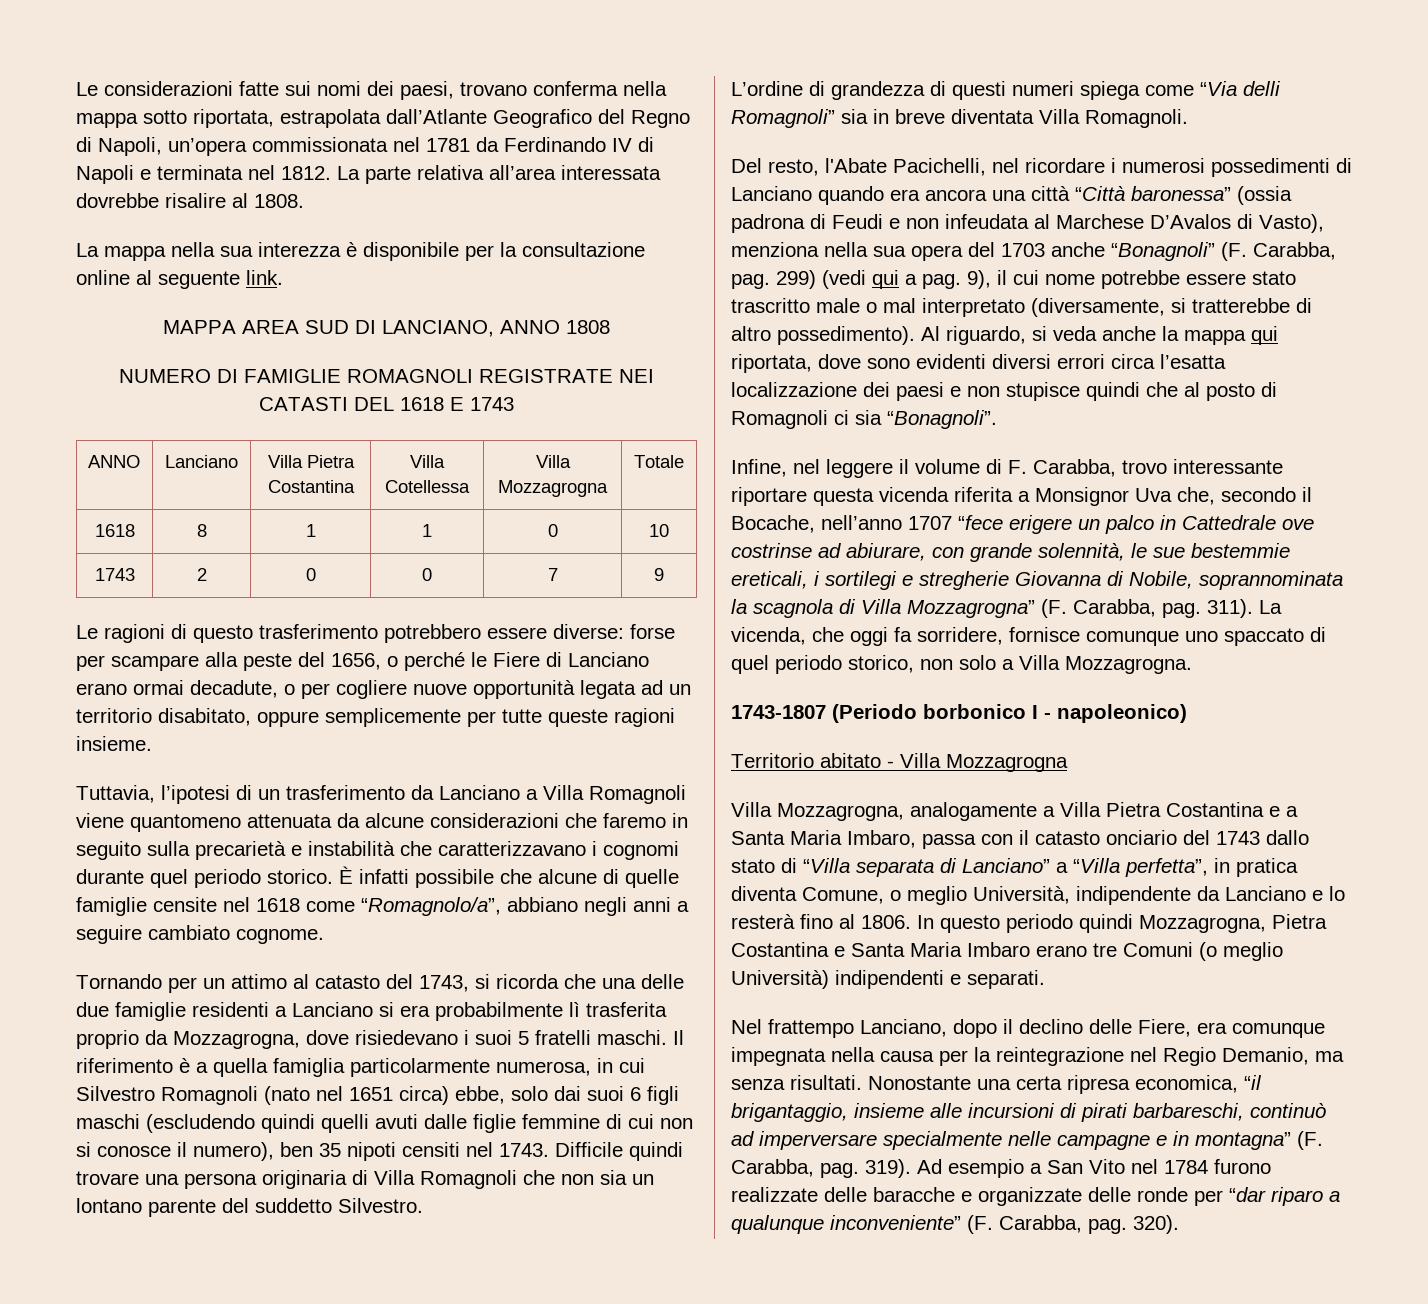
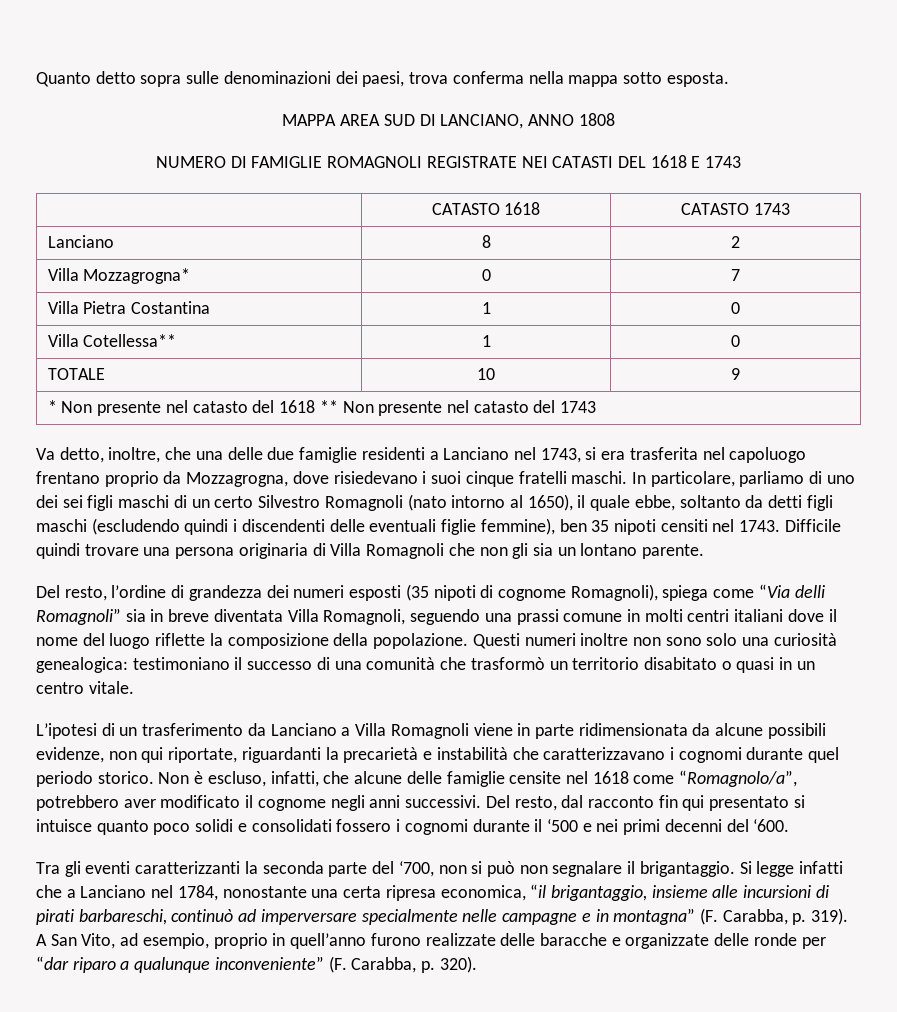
[76,81,361,96] Le considerazioni fatte sui nomi -> [36,71,331,87] Quanto detto sopra sulle denominazioni
[460,82,527,96] trovano -> [409,72,449,84] trova
[193,109,690,128] [76,137,654,156] [76,165,661,184] [76,193,304,208] [76,242,645,261] [76,270,283,289] riportata, estrapolata dall’Atlante Geografico del Regno di Napoli, un’opera commissionata nel 1781 da Ferdinando IV di Napoli e terminata nel 1812. La parte relativa all’area interessata dovrebbe risalire al 1808. // La mappa nella sua interezza è disponibile per la consultazione online al seguente link. -> [666,72,729,87] esposta.
[87,455,140,468] [165,455,238,468] [267,455,355,468] [267,480,355,493] [410,455,446,468] [385,480,471,493] [535,455,571,468] [498,480,608,497] [634,455,684,468] [94,524,135,537] [196,524,207,537] [305,524,316,537] [422,524,433,537] [547,524,558,537] ANNO | Lanciano | Villa Pietra Costantina | Villa Cotellessa | Villa Mozzagrogna | Totale // 1618 | 8 | 1 | 1 | 0 -> [431,202,541,215] [681,203,790,215] [47,235,114,248] [481,235,491,248] [731,236,740,248] [47,268,191,284] [481,269,491,281] [731,269,740,281] [47,301,211,314] [481,302,491,314] [731,302,740,314] [47,334,177,347] [481,335,491,347] [731,335,740,347] [47,368,105,380] | CATASTO 1618 | CATASTO 1743 // Lanciano | 8 | 2 // Villa Mozzagrogna* | 0 | 7 // Villa Pietra Costantina | 1 | 0 // Villa Cotellessa** | 1 | 0 // TOTALE
[94,568,135,581] [196,568,207,581] [305,568,316,581] [422,568,433,581] [547,568,558,581] [654,568,664,581] [76,624,675,643] [76,652,649,671] [76,680,691,699] [76,708,675,727] [76,736,152,751] [76,785,686,804] [76,813,688,832] [76,841,679,860] [76,866,679,888] [76,897,689,916] [76,925,324,944] [76,974,559,993] // 1743 | 2 | 0 | 0 | 7 | 9 // Le ragioni di questo trasferimento potrebbero essere diverse: forse per scampare alla peste del 1656, o perché le Fiere di Lanciano erano ormai decadute, o per cogliere nuove opportunità legata ad un territorio disabitato, oppure semplicemente per tutte queste ragioni insieme. // Tuttavia, l’ipotesi di un trasferimento da Lanciano a Villa Romagnoli viene quantomeno attenuata da alcune considerazioni che faremo in seguito sulla precarietà e instabilità che caratterizzavano i cognomi durante quel periodo storico. È infatti possibile che alcune di quelle famiglie censite nel 1618 come “Romagnolo/a”, abbiano negli anni a seguire cambiato cognome. // Tornando per un attimo al catasto del 1743, si ricorda -> [731,368,740,380] [47,400,597,416] [36,447,161,463] | 9 // * Non presente nel catasto del 1618 ** Non presente nel catasto del 1743 // Va detto, inoltre,
[379,1002,667,1021] si era probabilmente lì trasferita -> [513,447,807,463] [36,471,100,484] nel 1743, si era trasferita nel capoluogo frentano
[518,1031,529,1045] 5 -> [465,471,514,487] cinque
[673,1030,684,1045] [76,1058,645,1077] [76,1086,679,1105] [76,1114,693,1133] [76,1142,274,1161] Il riferimento è a quella famiglia particolarmente numerosa, in cui Silvestro Romagnoli (nato nel 1651 circa) ebbe, solo dai suoi 6 figli maschi (escludendo quindi quelli avuti dalle figlie femmine di cui non si conosce il numero), -> [631,471,855,487] [36,494,833,511] [36,518,555,535] In particolare, parliamo di uno dei sei figli maschi di un certo Silvestro Romagnoli (nato intorno al 1650), il quale ebbe, soltanto da detti figli maschi (escludendo quindi i discendenti delle eventuali figlie femmine),
(594, 1179) none -> [512,543,529,559] gli
[148,1198,423,1217] [731,81,1074,100] parente del suddetto Silvestro. // L’ordine di grandezza di questi numeri -> [642,544,705,559] [36,584,658,601] parente. // Del resto, l’ordine di grandezza dei numeri esposti (35 nipoti di cognome Romagnoli),
[1085,109,1188,128] [731,158,1352,177] [731,186,1292,205] [731,214,1324,233] [731,242,1336,261] [731,270,1296,289] [731,298,1312,317] [731,326,1278,345] [731,354,1226,373] [731,382,1277,401] [731,410,997,429] [731,459,1283,478] [731,487,1312,506] [731,515,1314,534] [731,543,1290,562] [731,571,1343,590] [731,599,1282,618] [731,627,1326,646] [731,655,1192,674] [731,704,1187,723] [731,753,1068,772] [731,802,1298,821] [731,830,1309,849] [731,858,1298,877] [731,886,1345,905] [731,914,1327,933] [731,942,1283,961] [731,970,1045,989] [731,1019,1325,1038] [731,1047,1344,1066] [731,1075,971,1090] Romagnoli. // Del resto, l'Abate Pacichelli, nel ricordare i numerosi possedimenti di Lanciano quando era ancora una città “Città baronessa” (ossia padrona di Feudi e non infeudata al Marchese D’Avalos di Vasto), menziona nella sua opera del 1703 anche “Bonagnoli” (F. Carabba, pag. 299) (vedi qui a pag. 9), il cui nome potrebbe essere stato trascritto male o mal interpretato (diversamente, si tratterebbe di altro possedimento). Al riguardo, si veda anche la mappa qui riportata, dove sono evidenti diversi errori circa l’esatta localizzazione dei paesi e non stupisce quindi che al posto di Romagnoli ci sia “Bonagnoli”. // Infine, nel leggere il volume di F. Carabba, trovo interessante riportare questa vicenda riferita a Monsignor Uva che, secondo il Bocache, nell’anno 1707 “fece erigere un palco in Cattedrale ove costrinse ad abiurare, con grande solennità, le sue bestemmie ereticali, i sortilegi e stregherie Giovanna di Nobile, soprannominata la scagnola di Villa Mozzagrogna” (F. Carabba, pag. 311). La vicenda, che oggi fa sorridere, fornisce comunque uno spaccato di quel periodo storico, non solo a Villa Mozzagrogna. // 1743-1807 (Periodo borbonico I - napoleonico) // Territorio abitato - Villa Mozzagrogna // Villa Mozzagrogna, analogamente a Villa Pietra Costantina e a Santa Maria Imbaro, passa con il catasto onciario del 1743 dallo stato di “Villa separata di Lanciano” a “Villa perfetta”, in pratica diventa Comune, o meglio Università, indipendente da Lanciano e lo resterà fino al 1806. In questo periodo quindi Mozzagrogna, Pietra Costantina e Santa Maria Imbaro erano tre Comuni (o meglio Università) indipendenti e separati. // Nel frattempo Lanciano, dopo il declino delle Fiere, era comunque impegnata nella causa per la reintegrazione nel Regio Demanio, ma senza risultati. Nonostante -> [323,609,837,625] [36,633,837,649] [36,657,815,673] [36,681,134,694] [36,723,826,739] [36,747,840,763] [36,770,798,787] [36,795,805,811] [36,819,790,835] [36,861,844,877] [36,885,307,901] Romagnoli, seguendo una prassi comune in molti centri italiani dove il nome del luogo riflette la composizione della popolazione. Questi numeri inoltre non sono solo una curiosità genealogica: testimoniano il successo di una comunità che trasformò un territorio disabitato o quasi in un centro vitale. // L’ipotesi di un trasferimento da Lanciano a Villa Romagnoli viene in parte ridimensionata da alcune possibili evidenze, non qui riportate, riguardanti la precarietà e instabilità che caratterizzavano i cognomi durante quel periodo storico. Non è escluso, infatti, che alcune delle famiglie censite nel 1618 come “Romagnolo/a”, potrebbero aver modificato il cognome negli anni successivi. Del resto, dal racconto fin qui presentato si intuisce quanto poco solidi e consolidati fossero i cognomi durante il ‘500 e nei primi decenni del ‘600. // Tra gli eventi caratterizzanti la seconda parte del ‘700, non si può non segnalare il brigantaggio. Si legge infatti che a Lanciano nel 1784, nonostante
[820,1159,1208,1178] pag. 319). Ad esempio a San Vito nel 1784 -> [792,908,849,925] [36,933,367,949] p. 319). A San Vito, ad esempio, proprio in quell’anno
[1088,1219,1127,1234] pag. -> [421,961,436,973] p.

